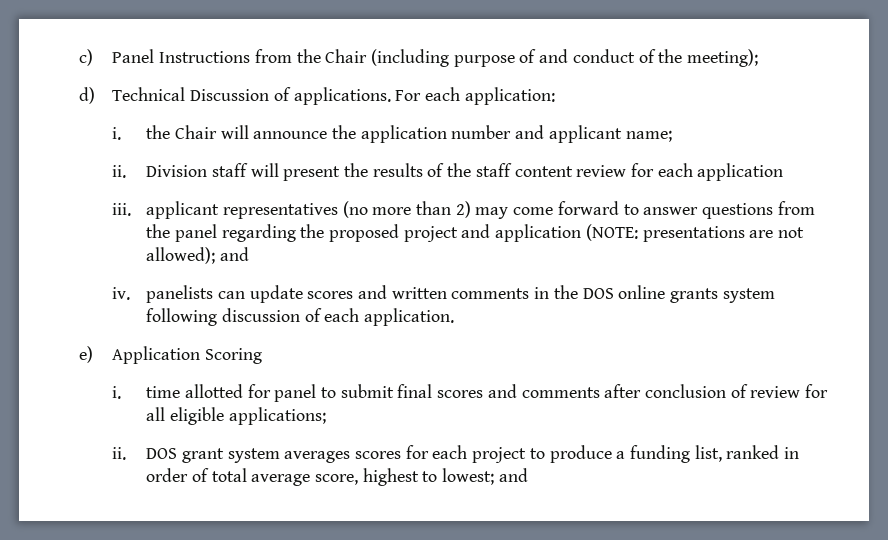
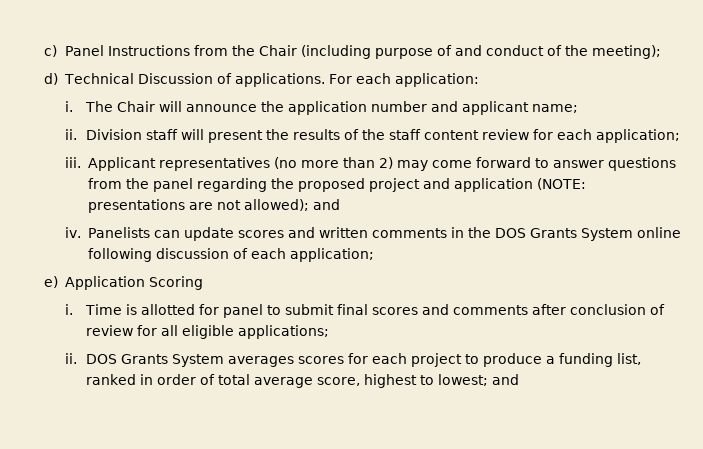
[146,125,171,139] the -> [84,101,113,112] The
[697,163,784,181] application -> [595,129,680,143] application;
[146,201,220,219] applicant -> [87,157,156,171] Applicant
[146,285,214,303] panelists -> [87,227,150,238] Panelists
[618,285,775,303] online grants system -> [529,227,681,241] Grants System online
[363,308,454,326] application. -> [289,248,374,262] application;
[146,386,181,398] time -> [84,304,137,315] Time is
[181,448,280,463] grant system -> [120,354,224,367] Grants System

